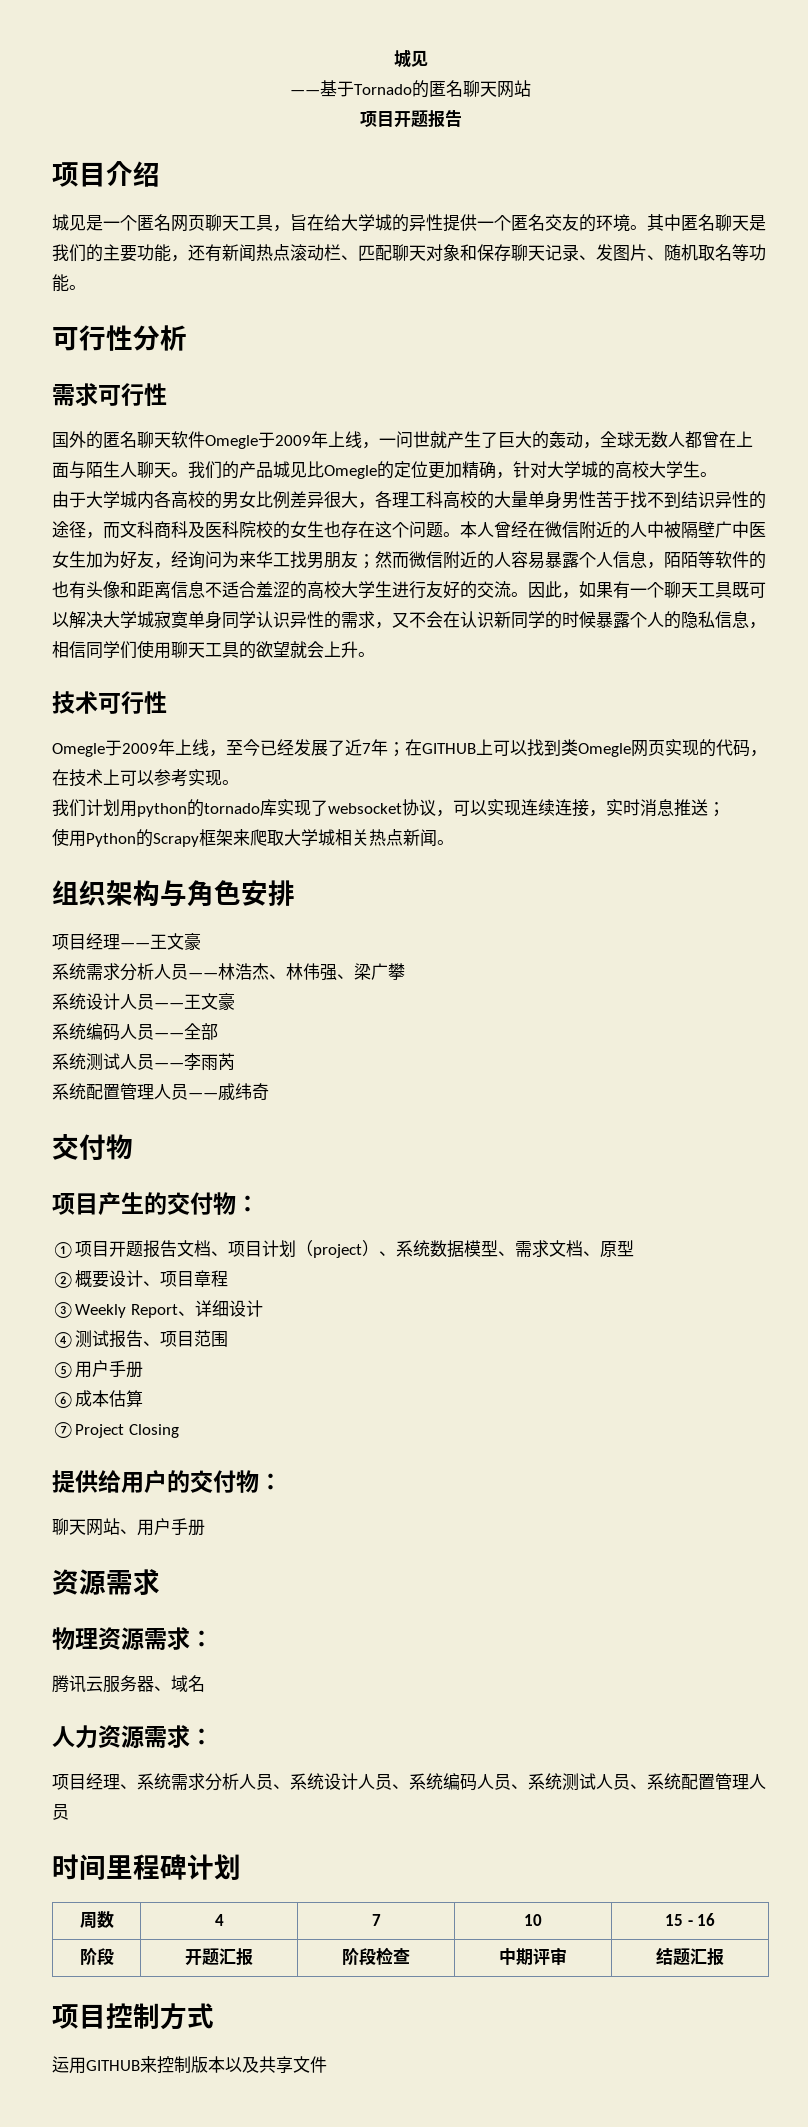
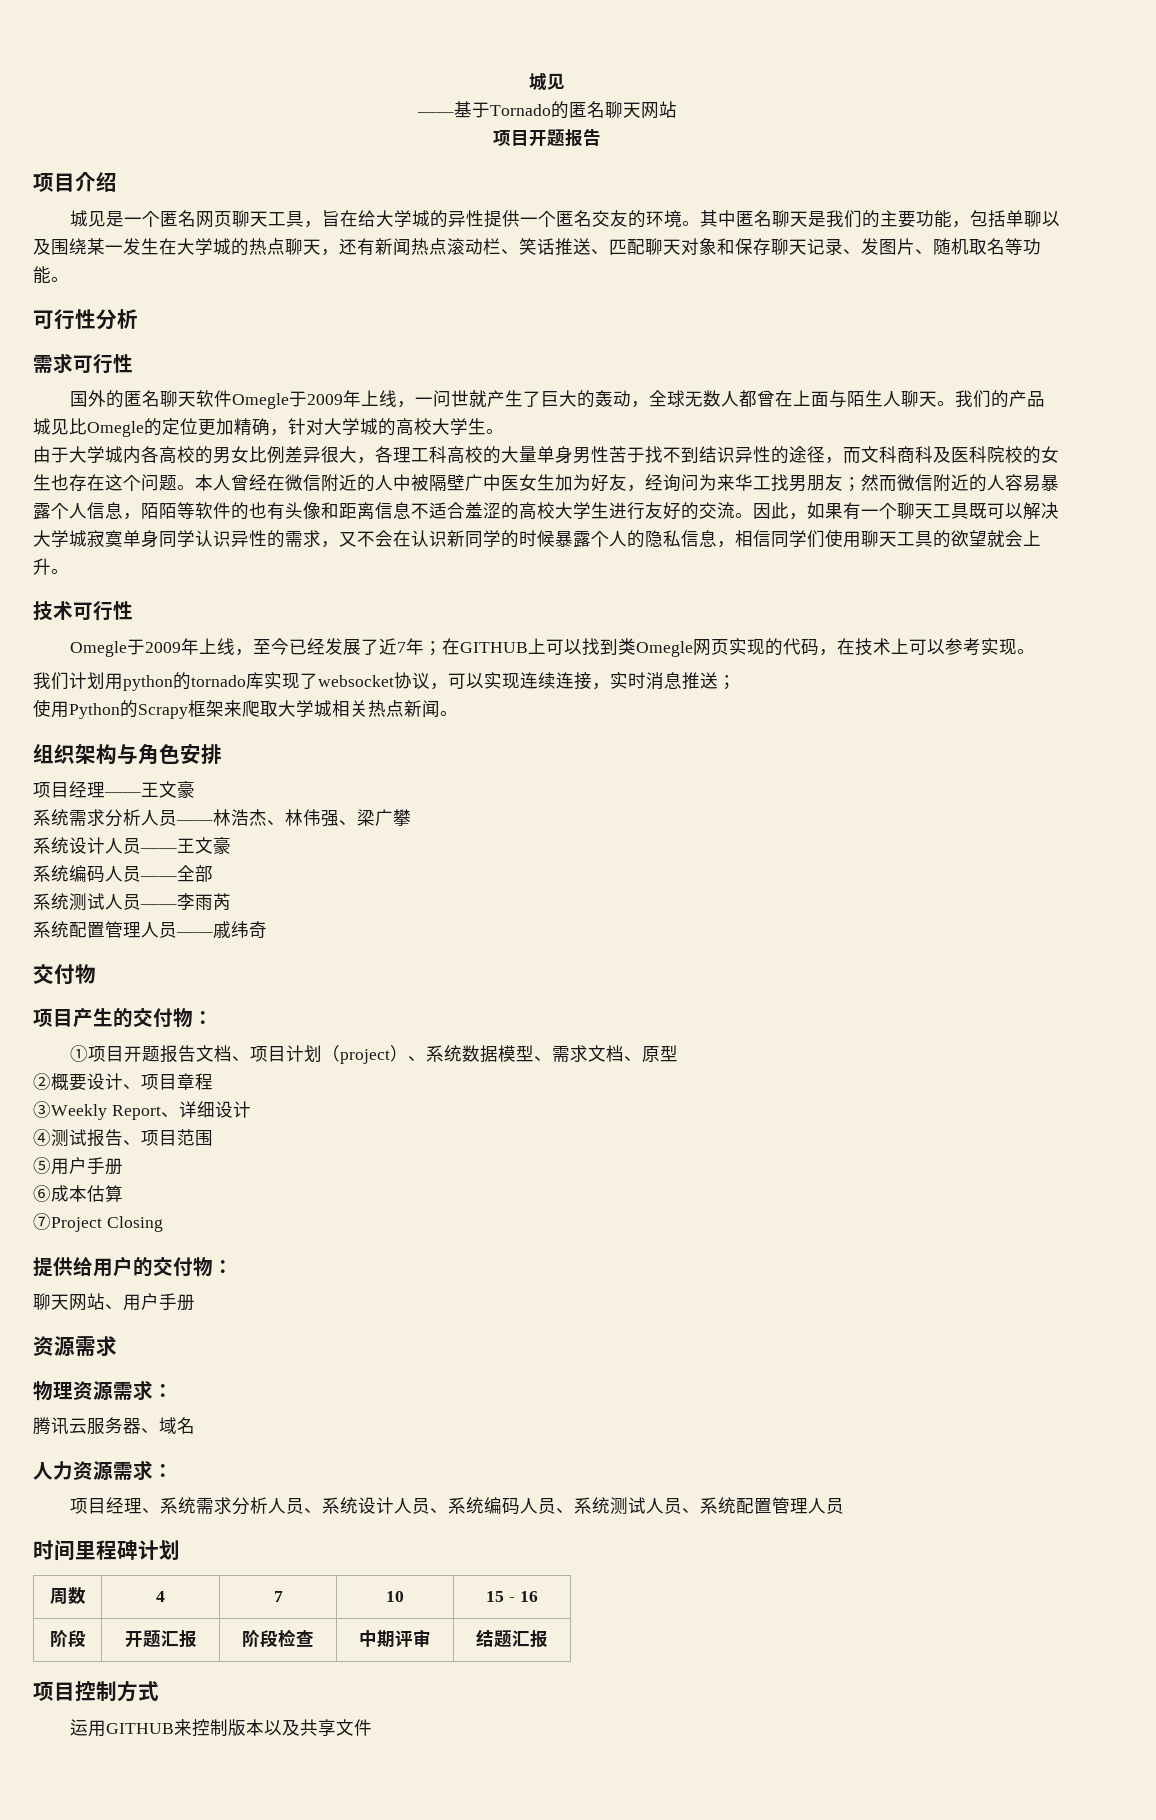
(188, 258) none -> [970,210,1061,227] [33,238,339,256] 包括单聊以及围绕某一发生在大学城的热点聊天，
(358, 257) none -> [519,238,609,256] 笑话推送、

